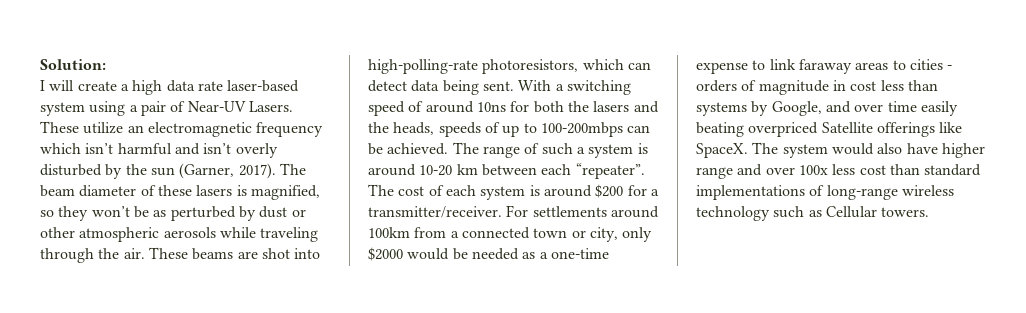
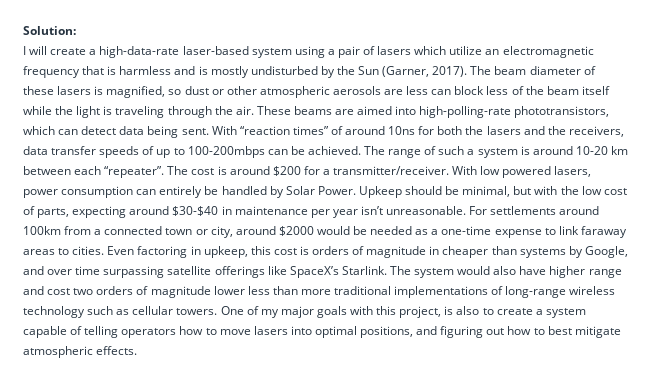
[132,80,223,95] high data rate -> [99,46,180,58] high-data-rate
[187,101,293,112] [40,121,79,133] Near-UV Lasers. These -> [377,46,447,55] lasers which
[40,143,278,158] [40,164,102,176] which isn’t harmful and isn’t overly disturbed -> [82,66,318,78] that is harmless and is mostly undisturbed
[150,167,175,176] sun -> [358,66,380,75] Sun
[58,206,256,221] they won’t be as perturbed by -> (182, 92) none
[219,227,256,238] while -> [384,86,610,95] [23,106,113,118] are less can block less of the beam itself while the light is
[261,248,290,259] shot -> [357,106,393,115] aimed
[482,59,579,74] photoresistors, -> [514,106,610,118] phototransistors,
[555,80,631,95] [368,101,405,116] a switching speed -> [239,126,329,135] “reaction times”
[393,122,435,135] heads, -> [568,126,624,137] [23,146,97,155] receivers, data transfer
[428,185,526,200] of each system -> (215, 171) none
(502, 212) none -> [452,166,592,178] [23,186,627,198] [23,206,467,218] With low powered lasers, power consumption can entirely be handled by Solar Power. Upkeep should be minimal, but with the low cost of parts, expecting around $30-$40 in maintenance per year isn’t unreasonable.
[622,227,653,242] only -> [235,226,276,235] around
[909,59,953,70] cities - -> [72,246,309,258] cities. Even factoring in upkeep, this cost is
[850,80,904,91] cost less -> [442,246,489,258] cheaper
[920,101,958,116] [696,122,963,137] [696,143,748,158] easily beating overpriced Satellite offerings like SpaceX. -> [103,266,387,278] surpassing satellite offerings like SpaceX’s Starlink.
[765,164,982,176] over 100x less cost than standard -> [47,286,392,298] cost two orders of magnitude lower less than more traditional
[825,206,930,218] Cellular towers. -> [132,306,586,318] [23,326,621,338] [23,346,138,358] cellular towers. One of my major goals with this project, is also to create a system capable of telling operators how to move lasers into optimal positions, and figuring out how to best mitigate atmospheric effects.

